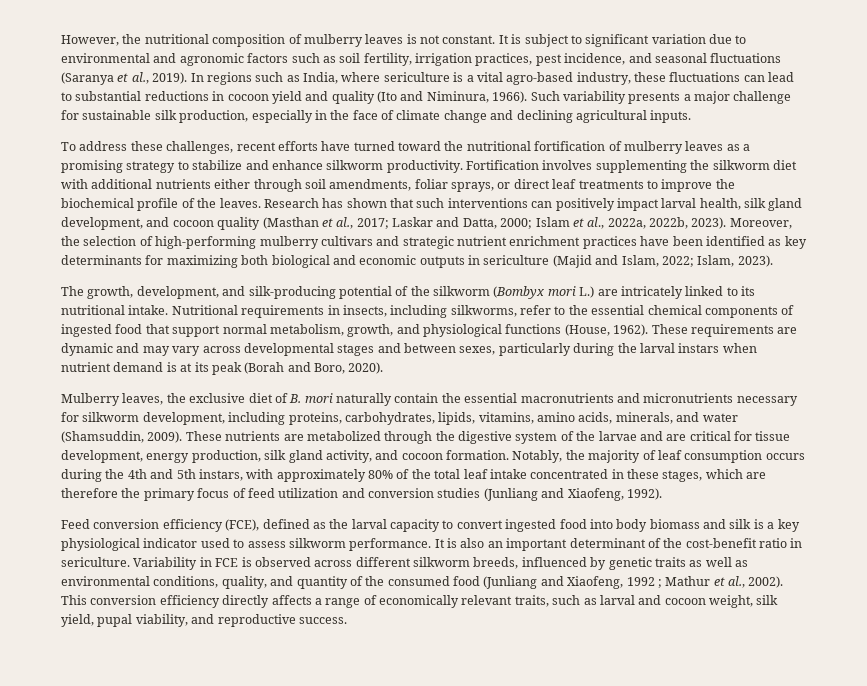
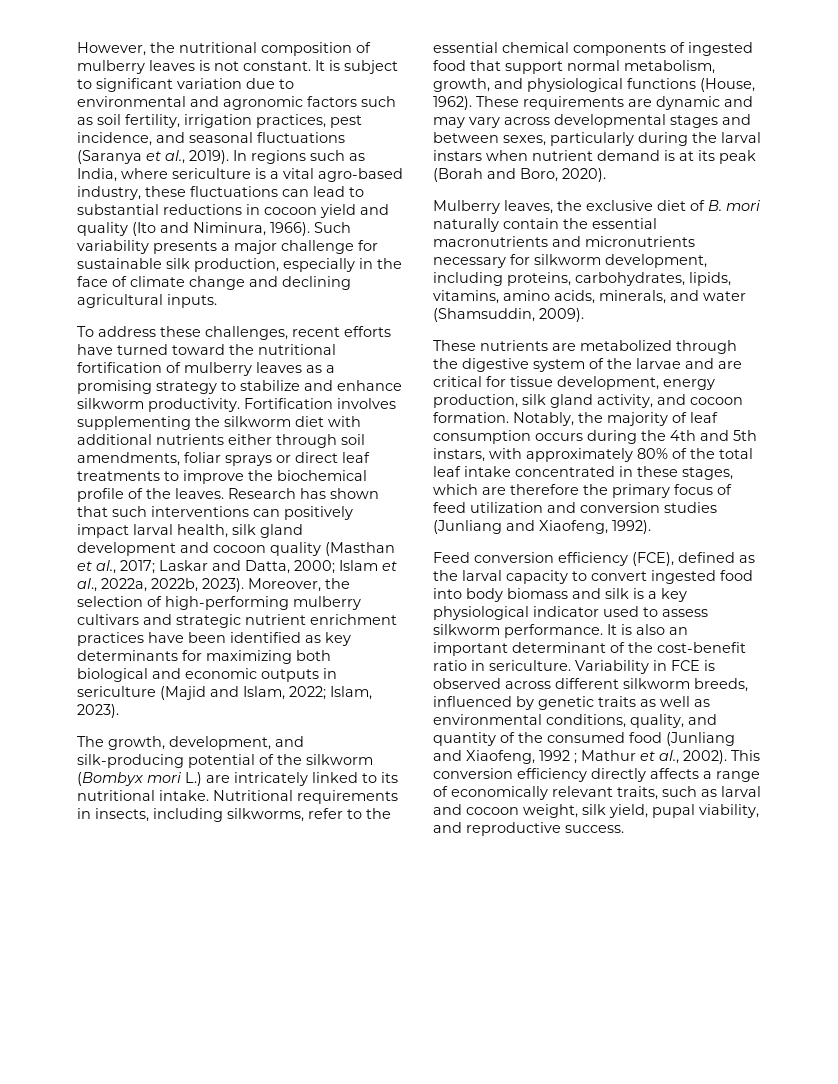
[451,182,494,192] sprays, -> [225,455,272,466] sprays
[61,217,143,230] development, -> [77,542,176,556] development
(183, 437) none -> (584, 315) //

